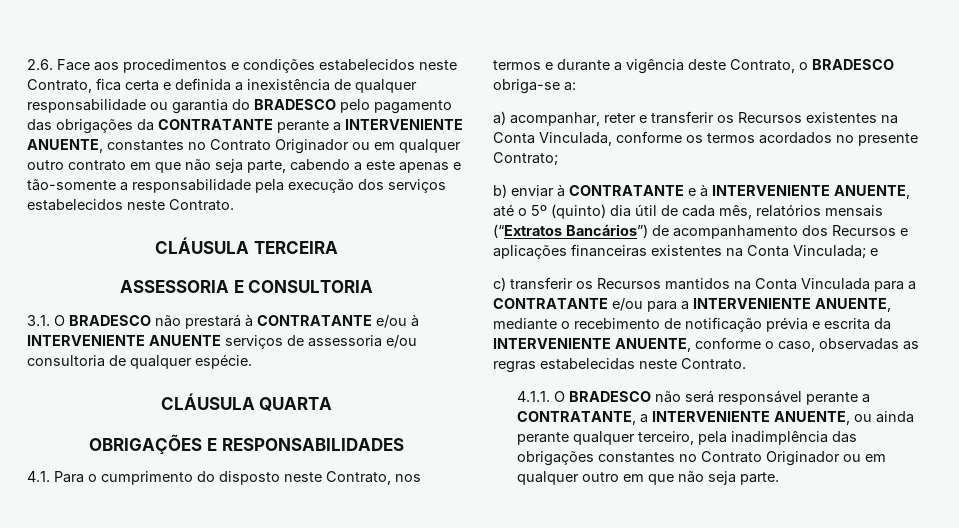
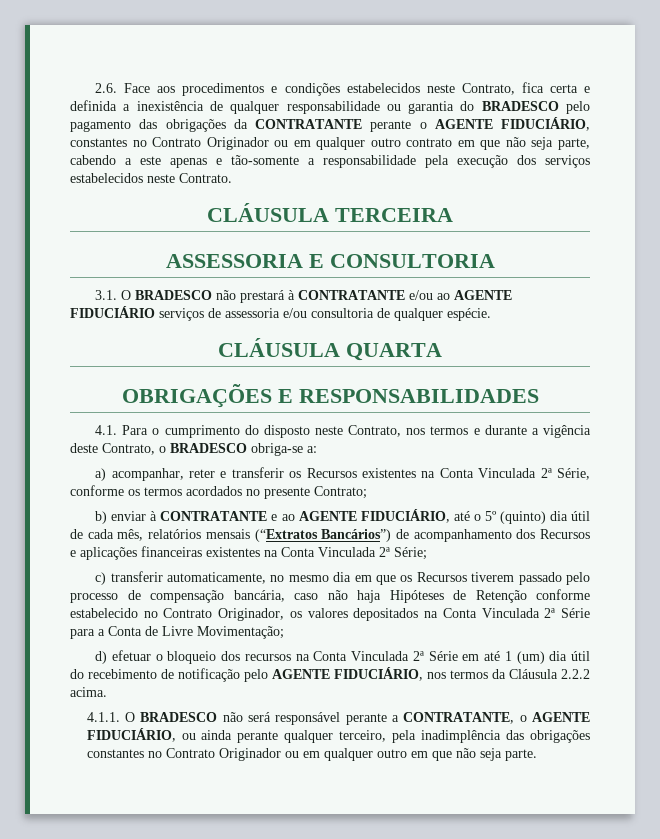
[333,119,463,131] [27,139,103,153] a INTERVENIENTE ANUENTE, -> [419,117,590,131] o AGENTE FIDUCIÁRIO,
[411,314,419,327] [27,335,221,346] à INTERVENIENTE ANUENTE -> [437,290,513,300] [70,306,155,318] ao AGENTE FIDUCIÁRIO
[539,132,612,146] Vinculada, -> [478,468,590,480] Vinculada 2ª Série,
[700,184,910,199] à INTERVENIENTE ANUENTE, -> [281,509,450,523] ao AGENTE FIDUCIÁRIO,
[793,245,878,259] Vinculada; e -> [318,547,427,560] Vinculada 2ª Série;
[576,278,916,292] [493,298,891,312] [493,317,891,332] [493,337,919,352] [493,358,746,373] os Recursos mantidos na Conta Vinculada para a CONTRATANTE e/ou para a INTERVENIENTE ANUENTE, mediante o recebimento de notificação prévia e escrita da INTERVENIENTE ANUENTE, conforme o caso, observadas as regras estabelecidas neste Contrato. -> [166,572,590,585] [70,589,590,603] [70,608,591,621] [70,626,284,639] [95,650,590,664] [70,667,590,682] [70,687,107,697] automaticamente, no mesmo dia em que os Recursos tiverem passado pelo processo de compensação bancária, caso não haja Hipóteses de Retenção conforme estabelecido no Contrato Originador, os valores depositados na Conta Vinculada 2ª Série para a Conta de Livre Movimentação; // d) efetuar o bloqueio dos recursos na Conta Vinculada 2ª Série em até 1 (um) dia útil do recebimento de notificação pelo AGENTE FIDUCIÁRIO, nos termos da Cláusula 2.2.2 acima.
[640,411,851,425] a INTERVENIENTE ANUENTE, -> [519,712,590,722] [86,728,176,742] o AGENTE FIDUCIÁRIO,

